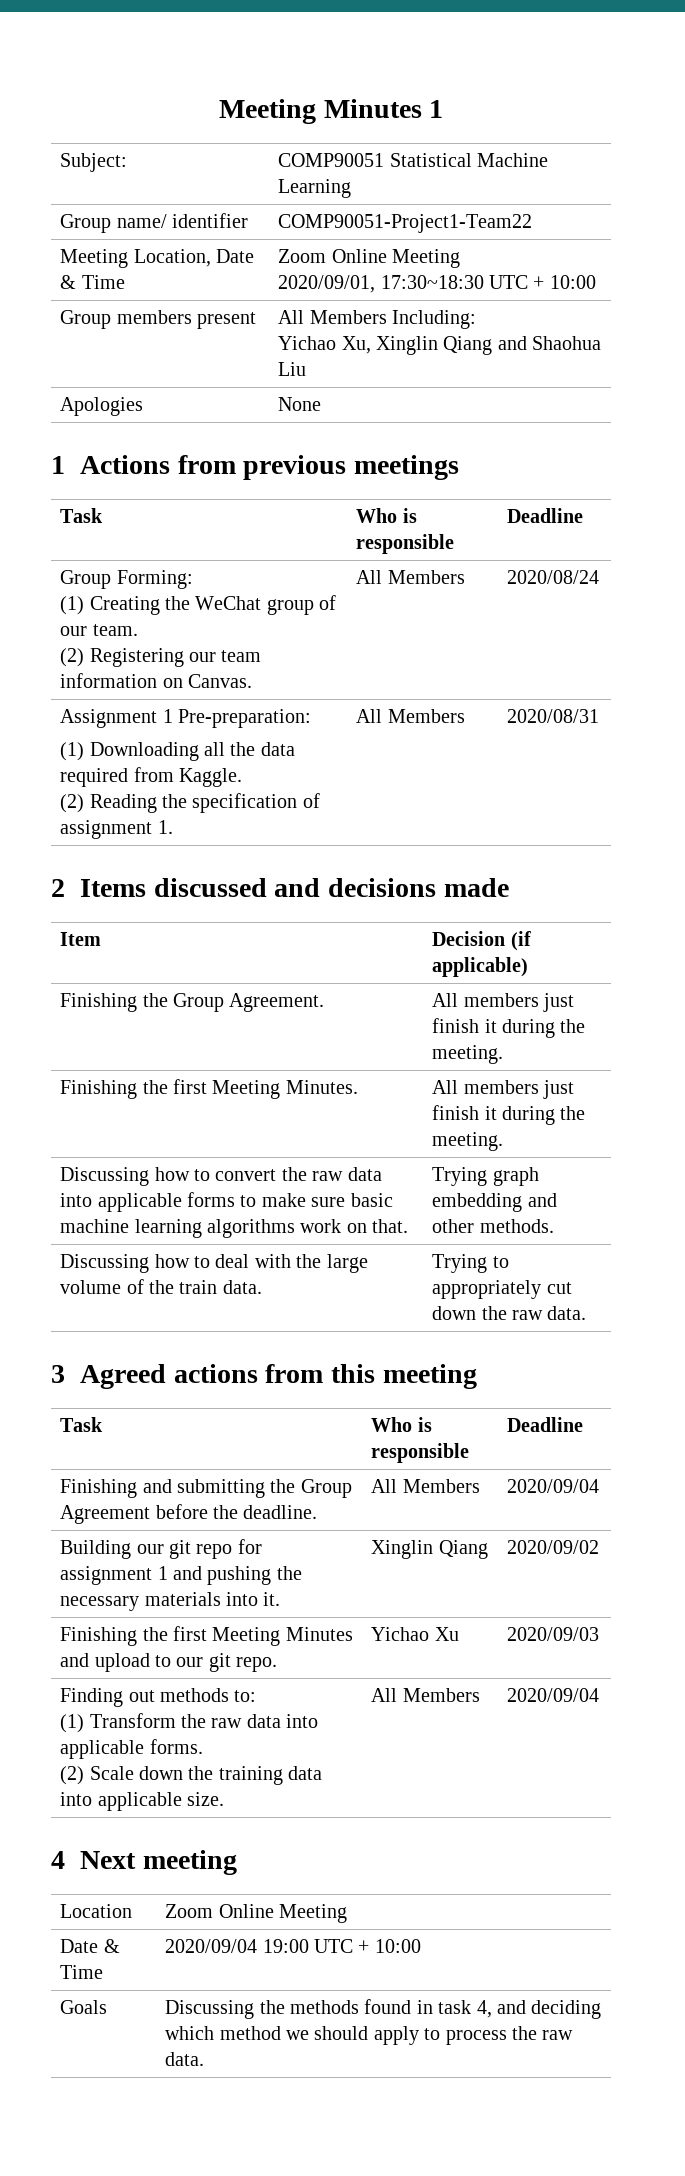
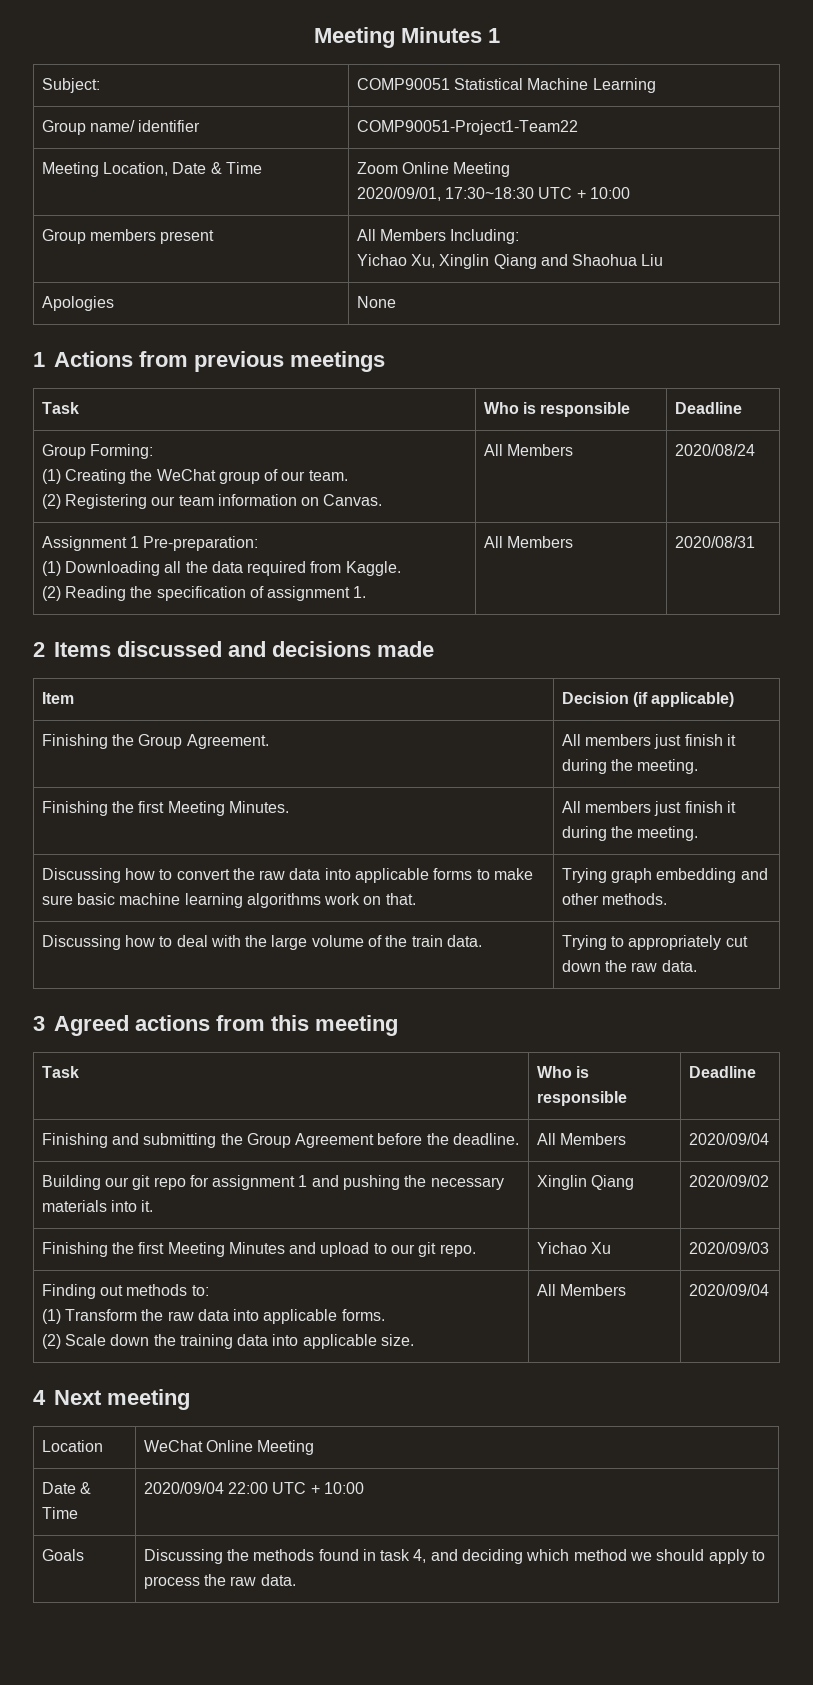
[165,1904,214,1918] Zoom -> [143,1440,203,1452] WeChat
[262,1939,309,1953] 19:00 -> [227,1482,268,1494] 22:00

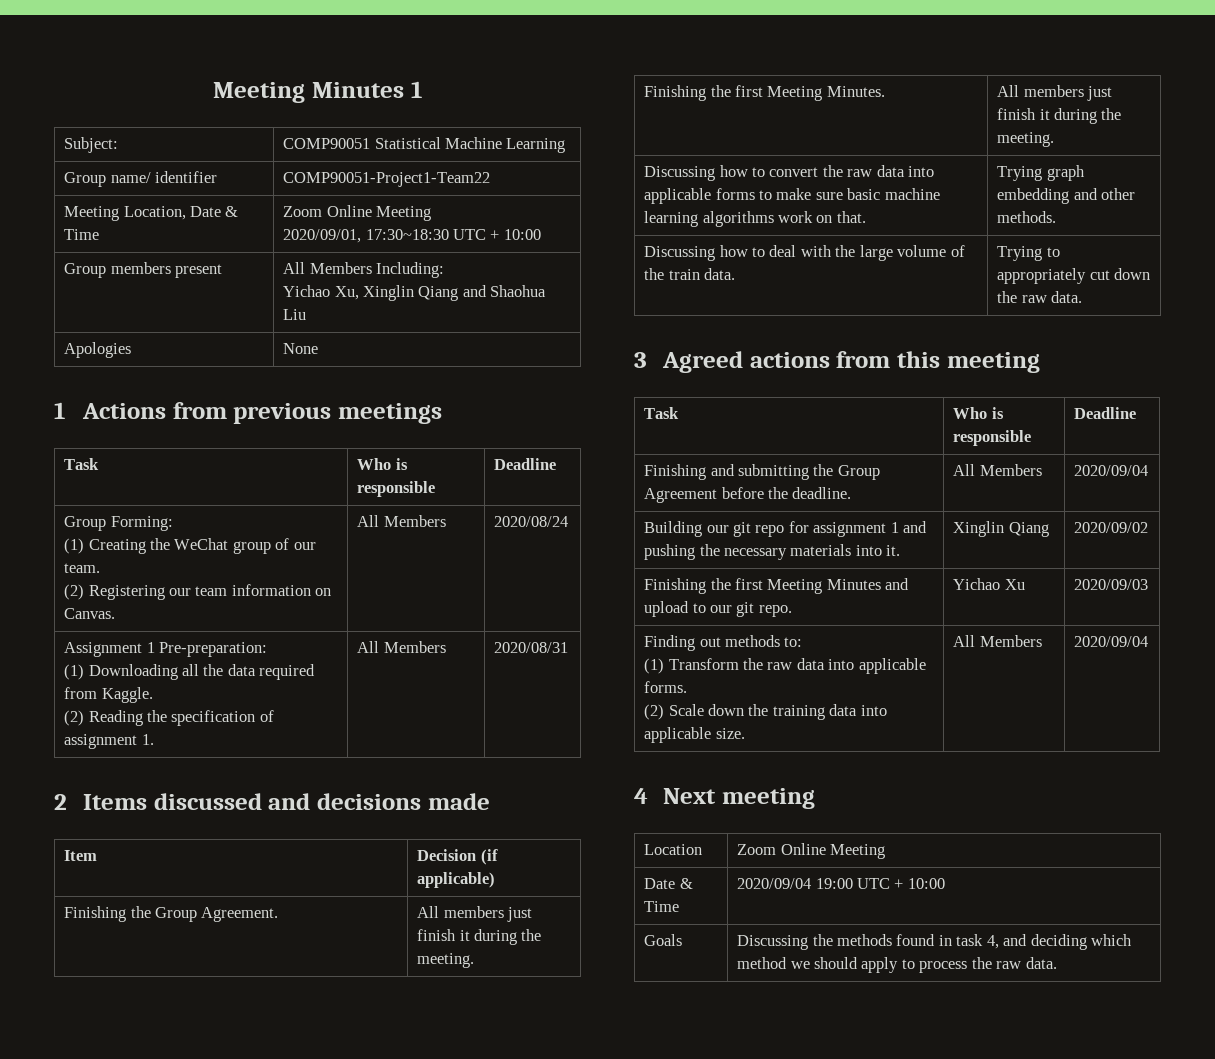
[143,1440,203,1452] WeChat -> [737,844,777,855] Zoom
[227,1482,268,1494] 22:00 -> [815,878,853,889] 19:00

